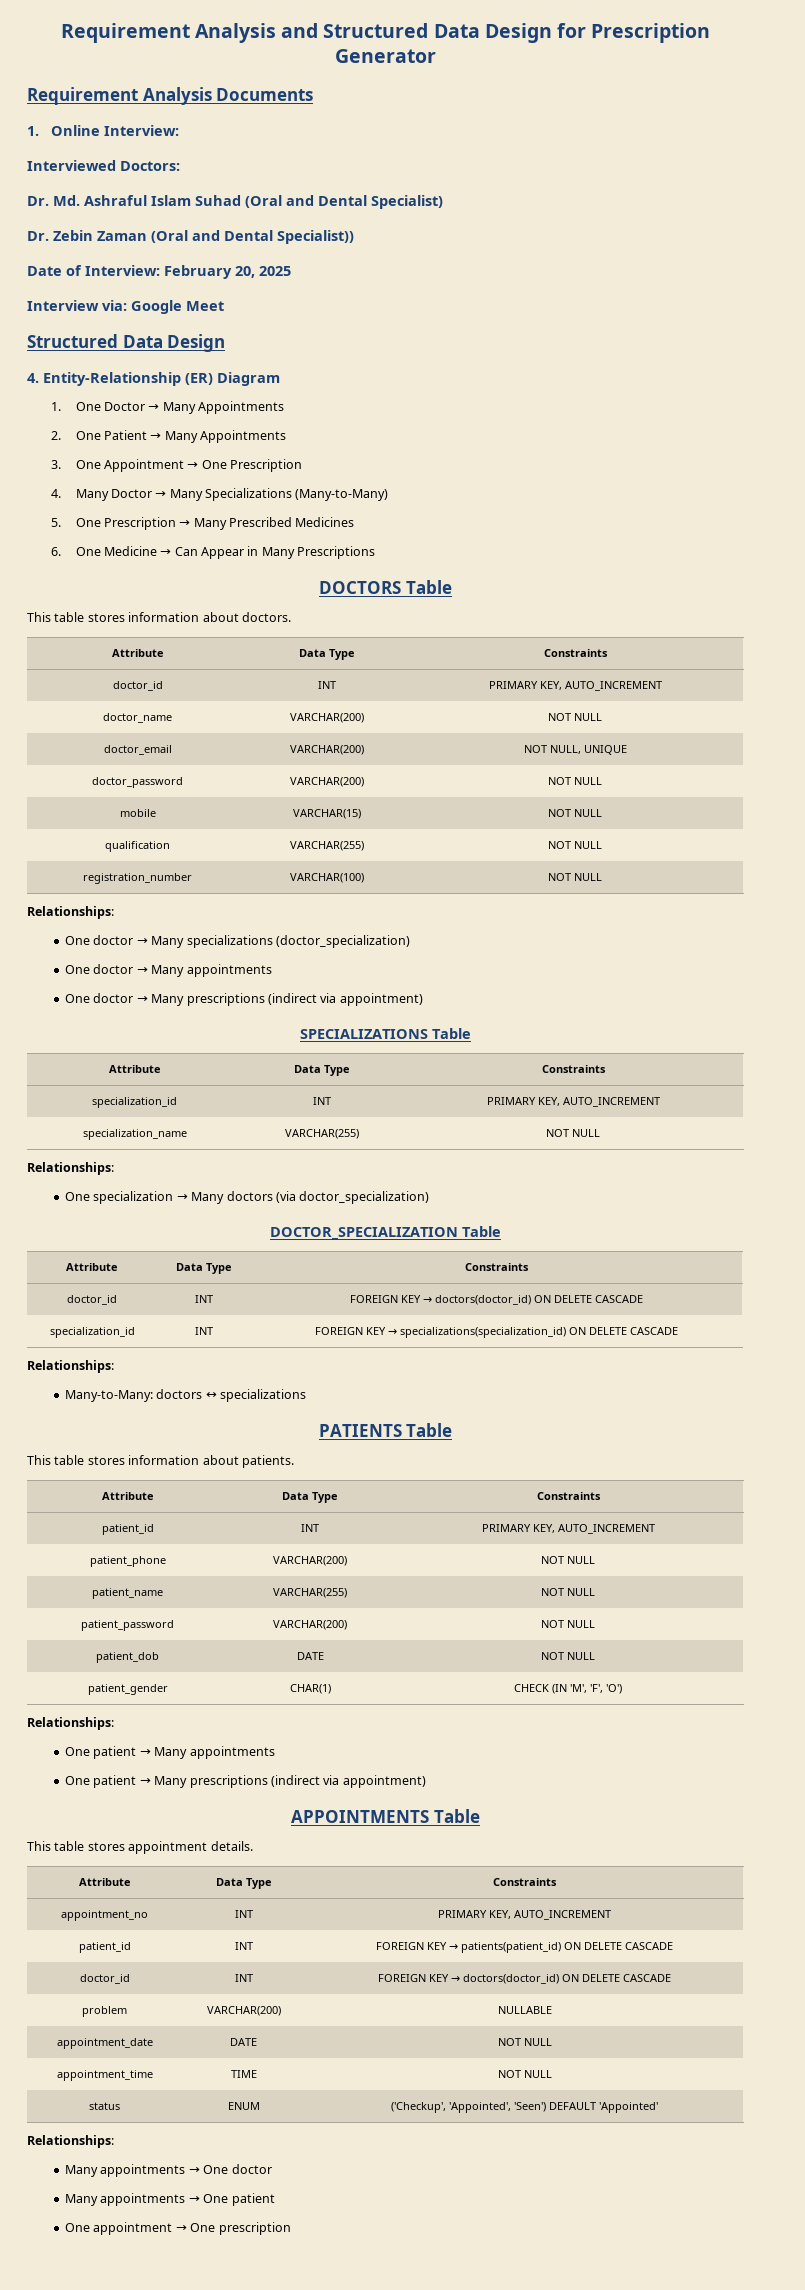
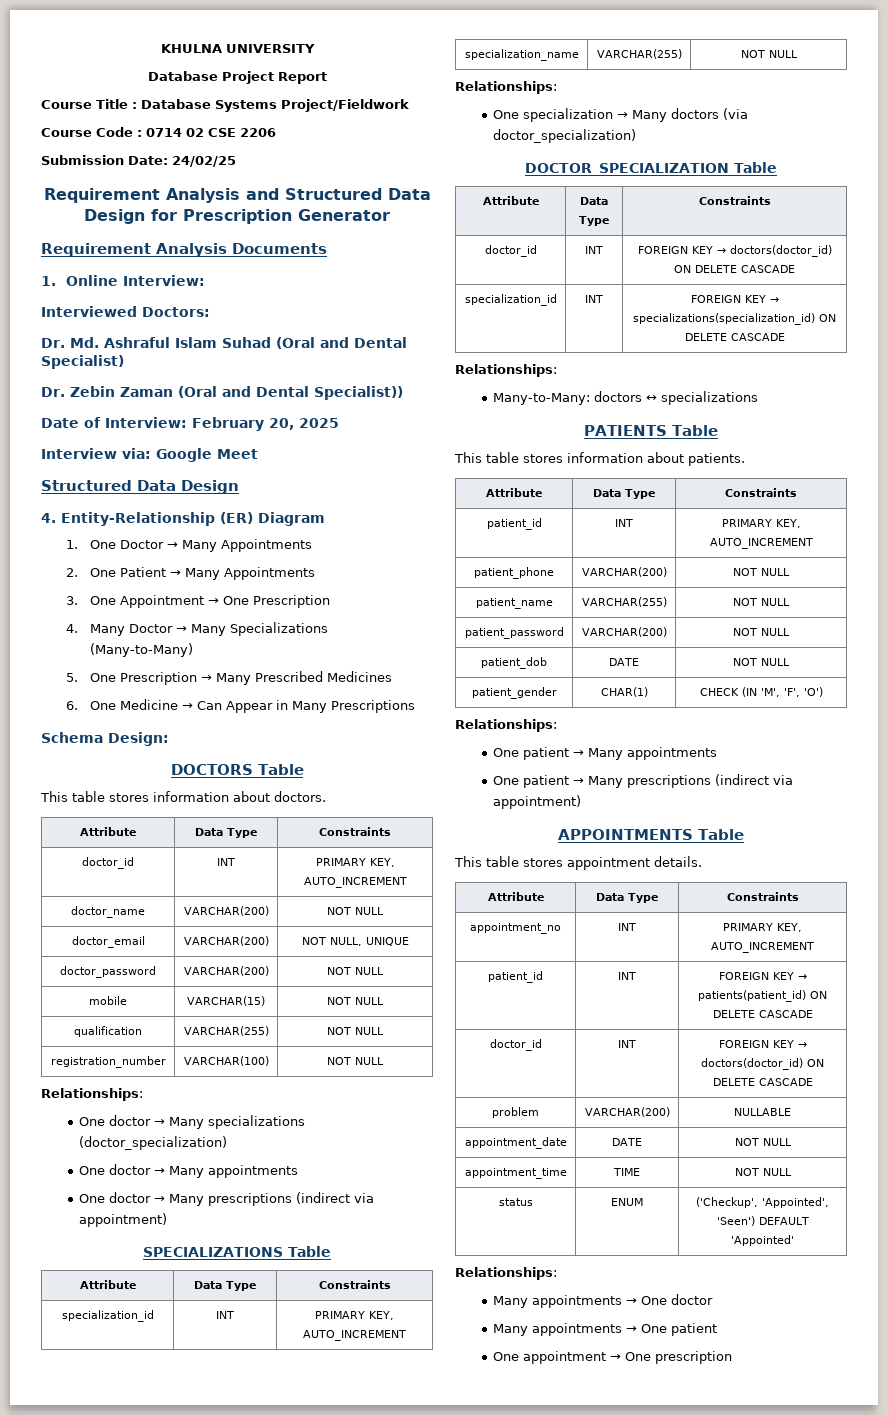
(60, 33) none -> [160,44,315,53] [147,71,327,84] [41,99,409,112] [41,127,276,137] [41,155,236,167] KHULNA UNIVERSITY // Database Project Report // Course Title : Database Systems Project/Fieldwork // Course Code : 0714 02 CSE 2206 // Submission Date: 24/02/25 //
(376, 552) none -> [41,732,169,746] // Schema Design:

